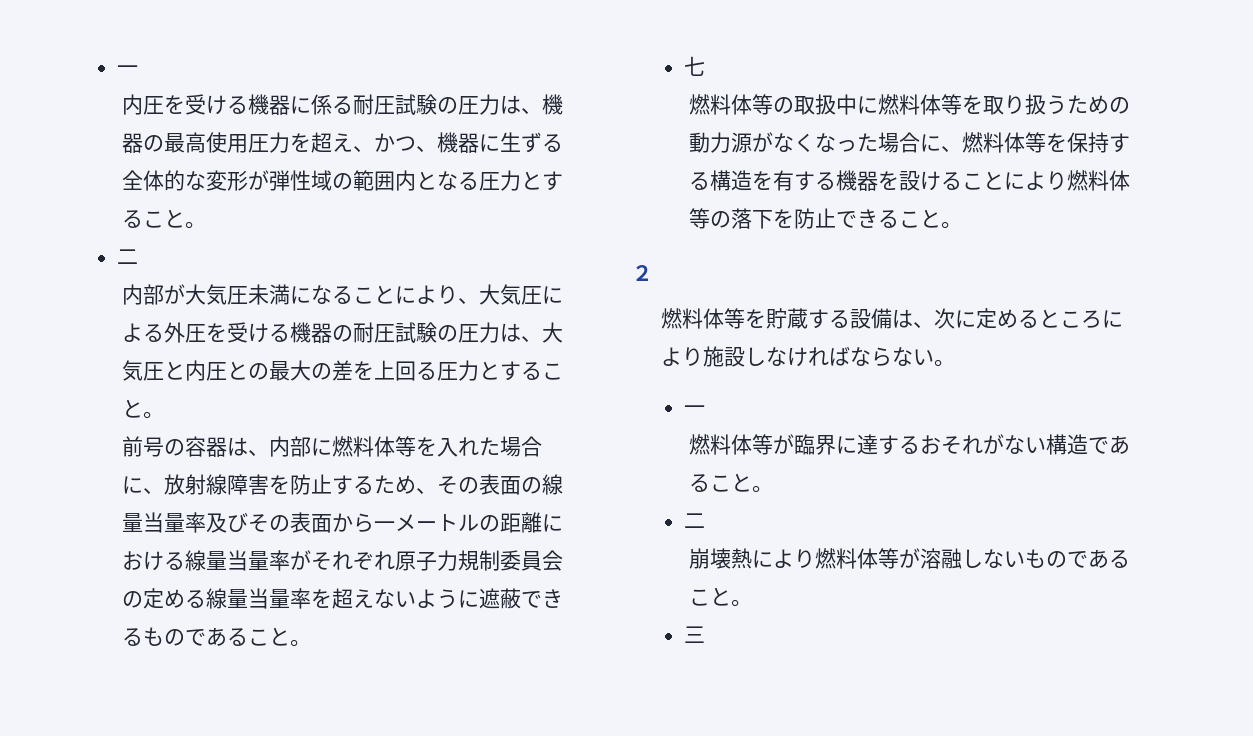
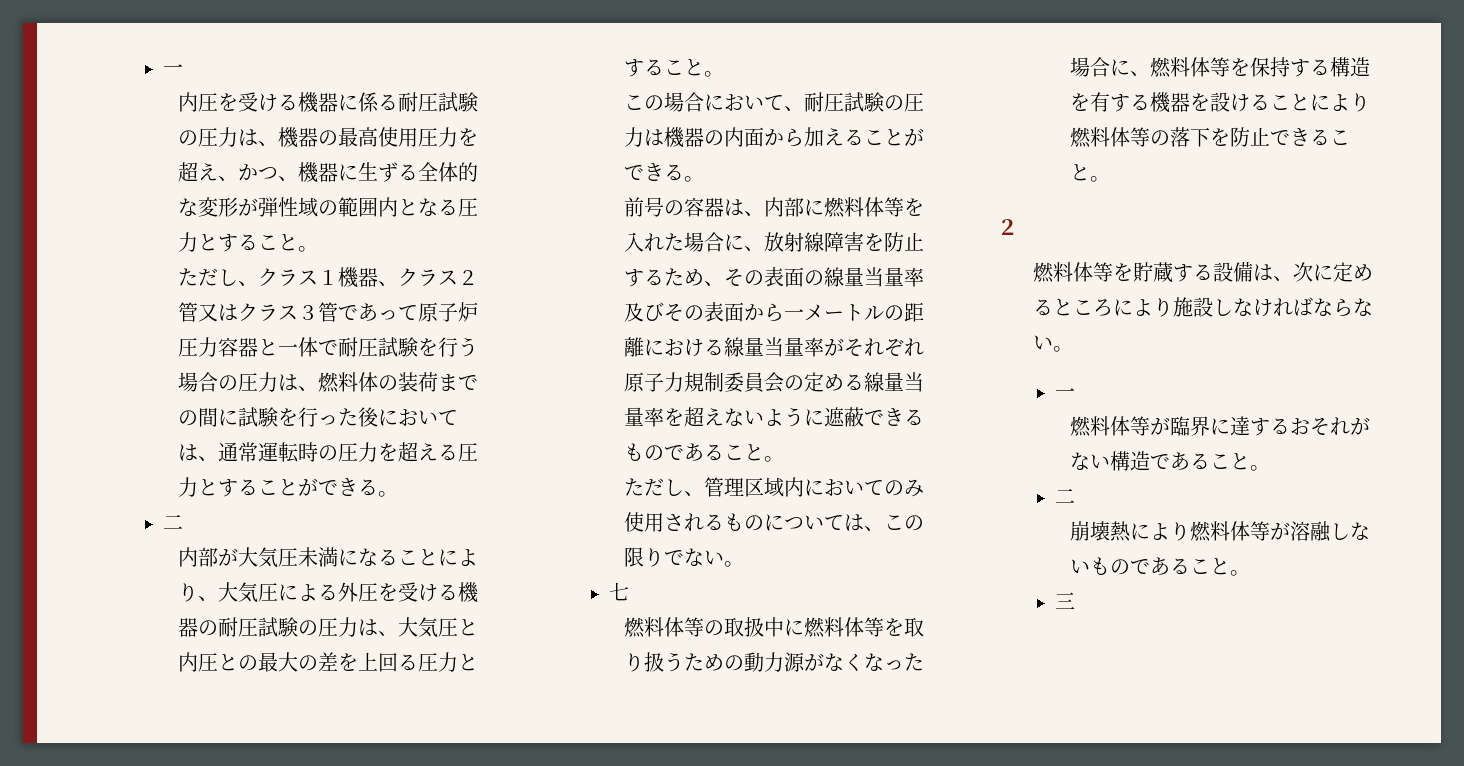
(207, 225) none -> [177,267,478,288] [177,302,478,322] [177,337,478,357] [177,372,478,393] [177,407,458,427] [177,442,478,463] [177,477,398,497] // ただし、クラス１機器、クラス２管又はクラス３管であって原子炉圧力容器と一体で耐圧試験を行う場合の圧力は、燃料体の装荷までの間に試験を行った後においては、通常運転時の圧力を超える圧力とすることができる。
(165, 415) none -> [623,92,924,112] [623,127,924,148] [623,163,704,182] // この場合において、耐圧試験の圧力は機器の内面から加えることができる。
(312, 643) none -> [623,477,924,497] [623,512,924,532] [623,547,744,567] // ただし、管理区域内においてのみ使用されるものについては、この限りでない。

